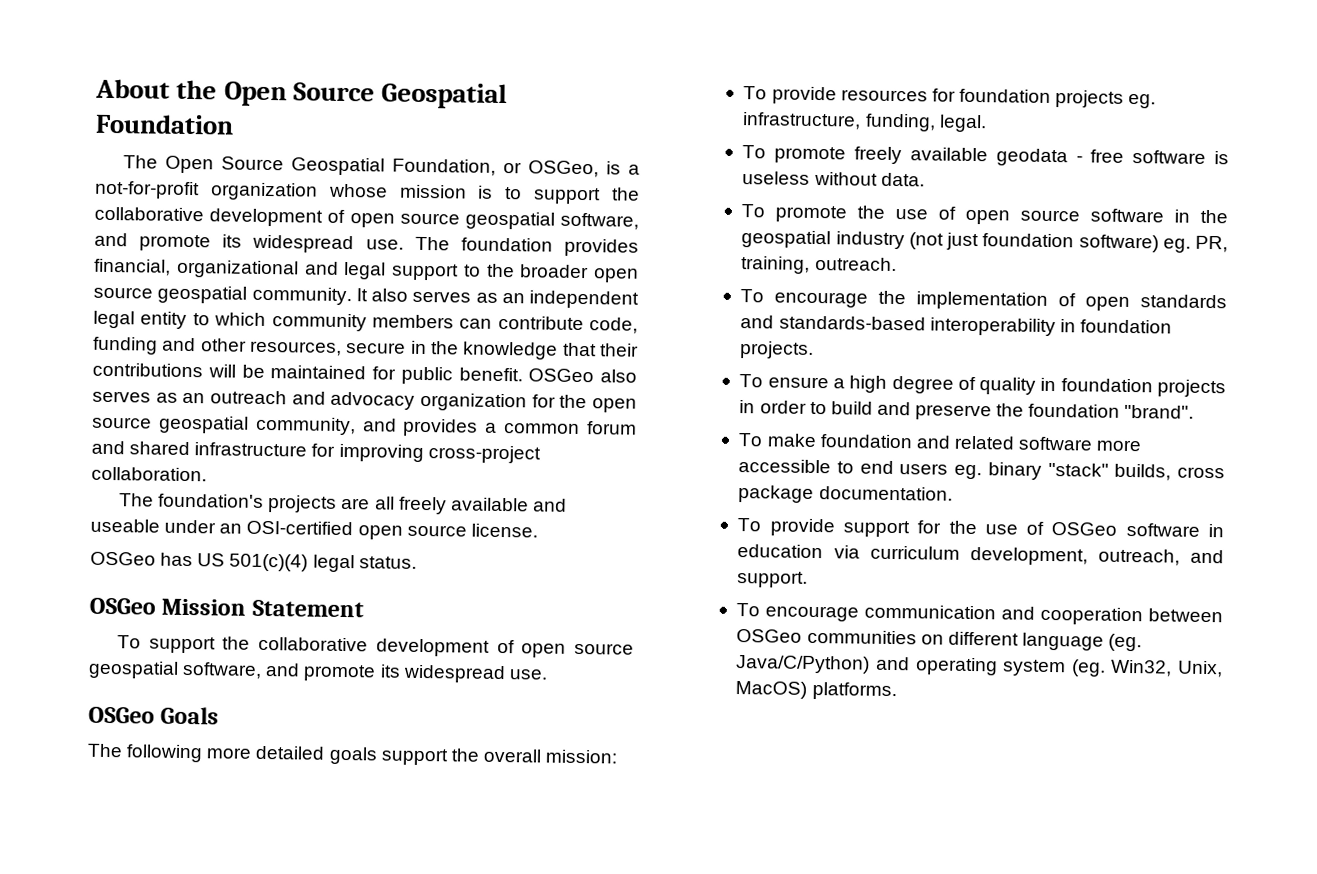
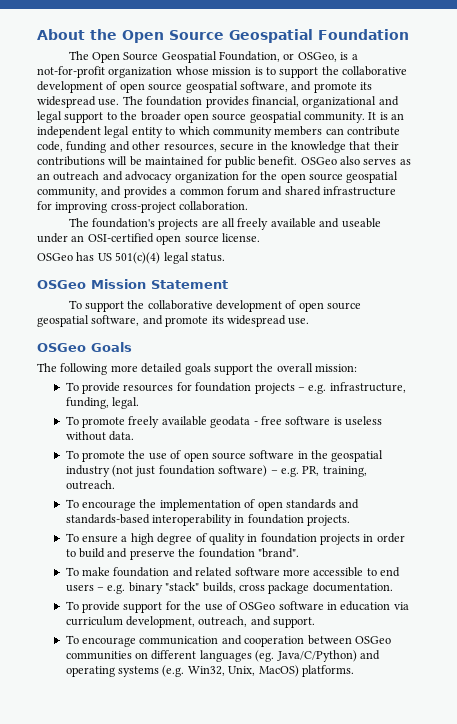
[371,288,498,303] also serves as -> [379,112,388,120] is
[1128,93,1157,109] eg. -> [297,384,327,394] – e.g.
[1162,238,1191,253] eg. -> [270,467,299,477] – e.g.
[954,464,983,480] eg. -> [97,584,126,594] – e.g.
[1021,632,1104,651] language -> [199,650,252,662] languages
[1002,659,1106,677] system (eg. -> [118,665,185,677] systems (e.g.

